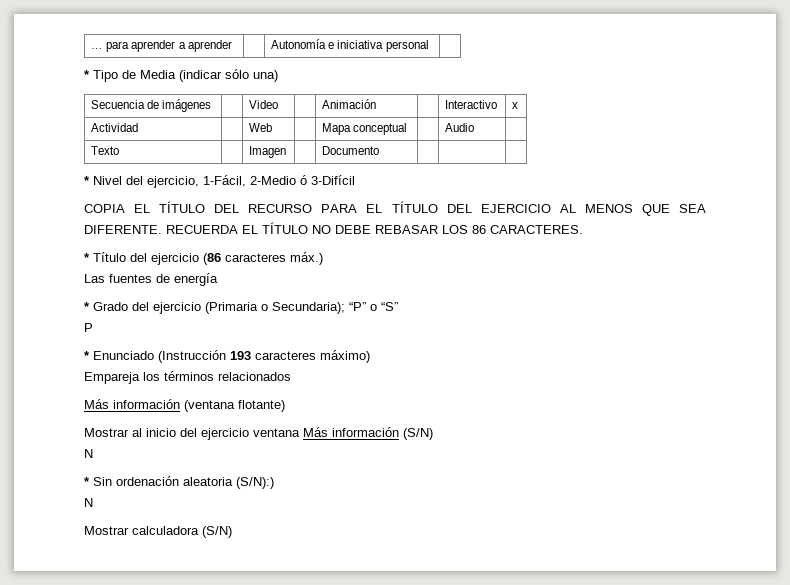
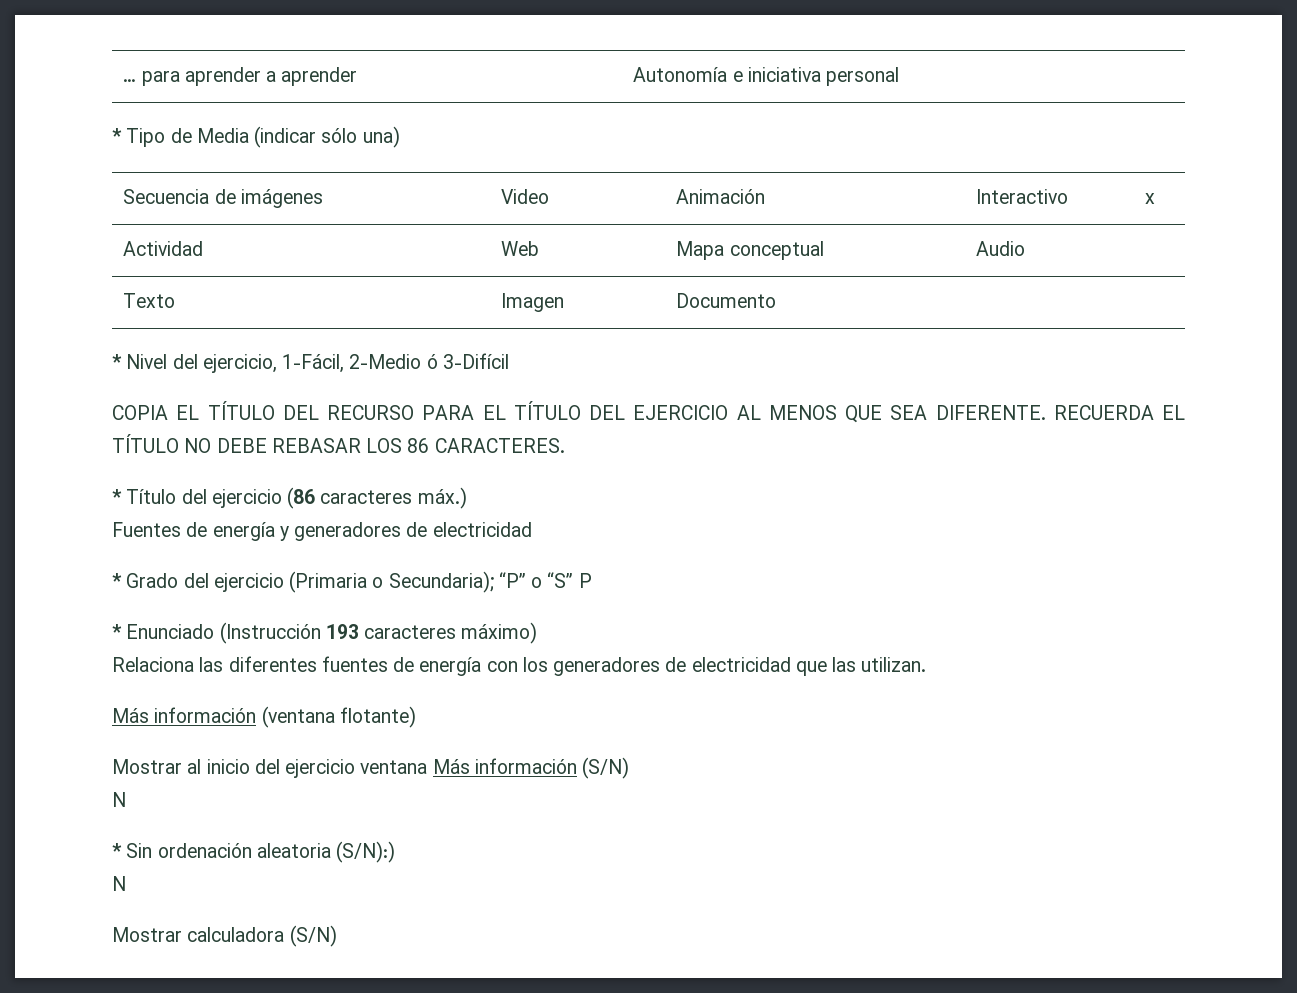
[84,273,218,286] Las fuentes de energía -> [112,522,532,541] Fuentes de energía y generadores de electricidad
(398, 306) // -> (574, 580) none
[84,371,291,384] Empareja los términos relacionados -> [112,656,927,676] Relaciona las diferentes fuentes de energía con los generadores de electricidad que las utilizan.

